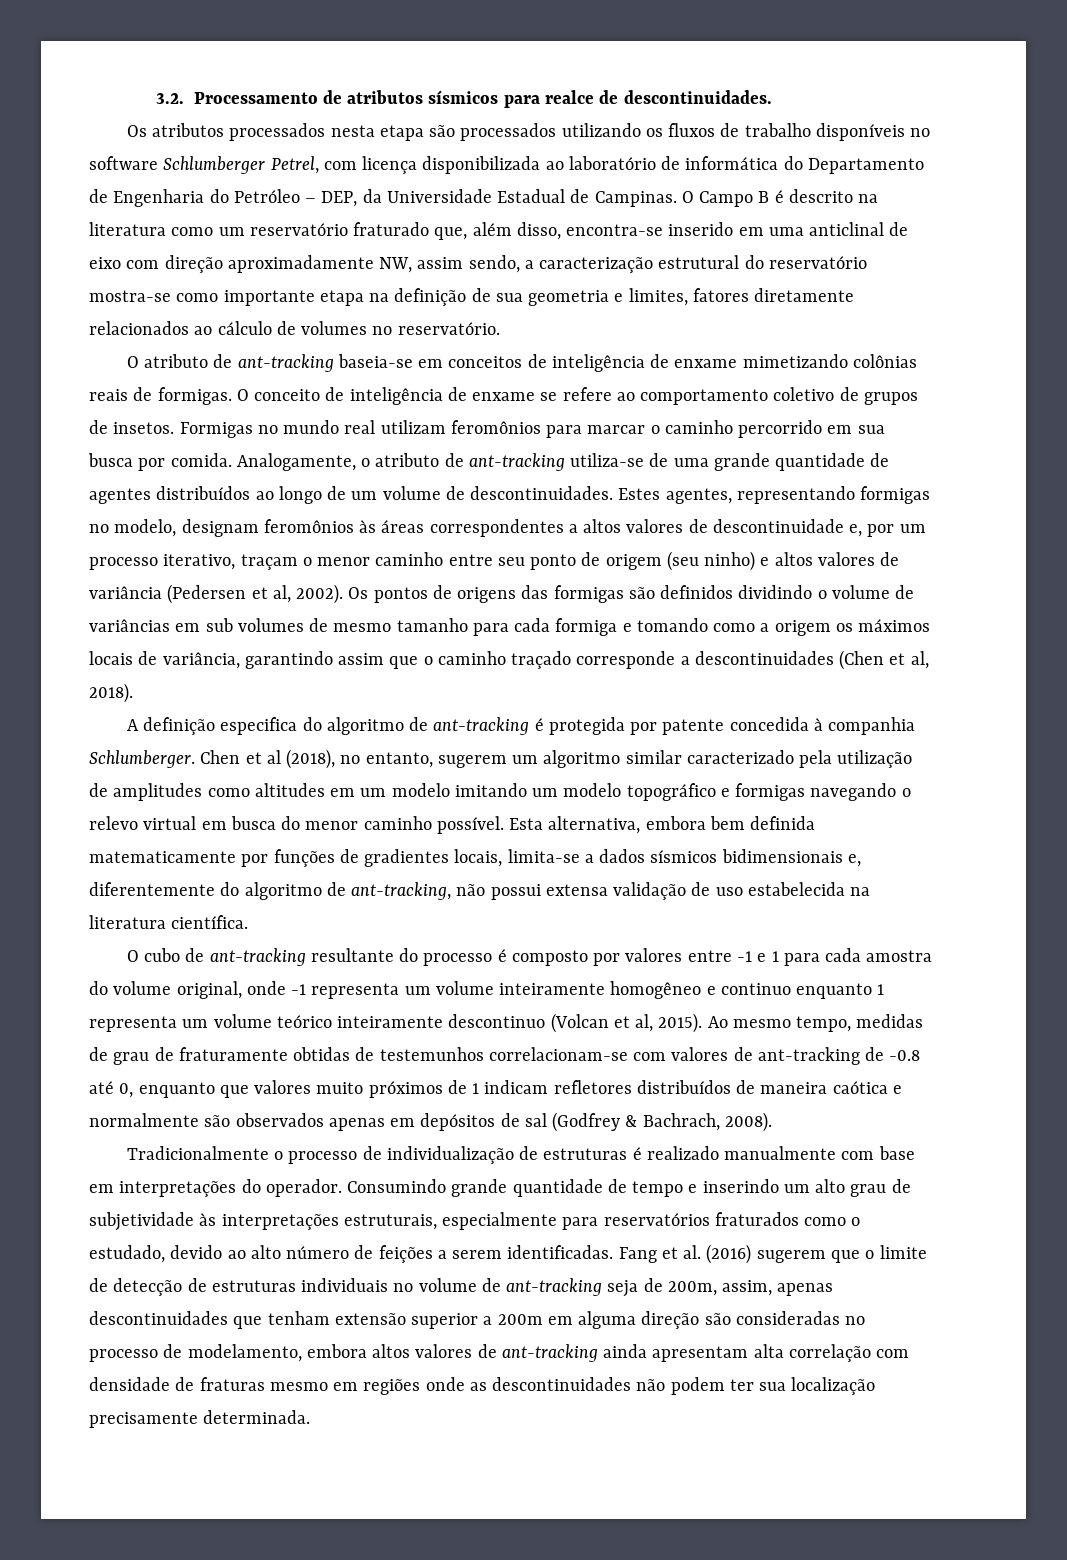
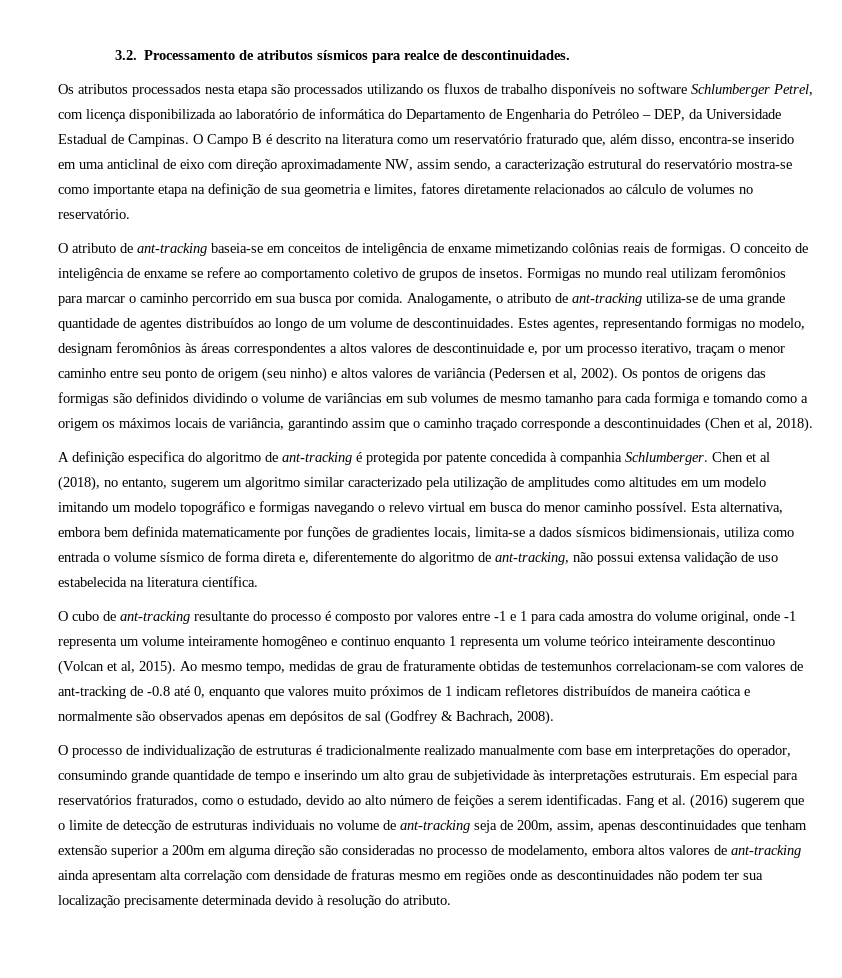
[721,849,843,863] bidimensionais -> [630,527,794,539] [58,551,296,562] bidimensionais, utiliza como entrada o volume sísmico de forma direta
[126,1146,284,1160] Tradicionalmente o -> [58,745,68,755] O
(642, 1153) none -> [326,745,420,755] tradicionalmente
[265,1179,447,1197] operador. Consumindo -> [737,745,791,758] [58,770,127,780] operador, consumindo
[343,1212,558,1230] estruturais, especialmente -> [632,770,769,783] estruturais. Em especial
[714,1212,799,1226] fraturados -> [136,794,198,807] fraturados,
[203,1410,311,1424] determinada. -> [202,895,451,908] determinada devido à resolução do atributo.

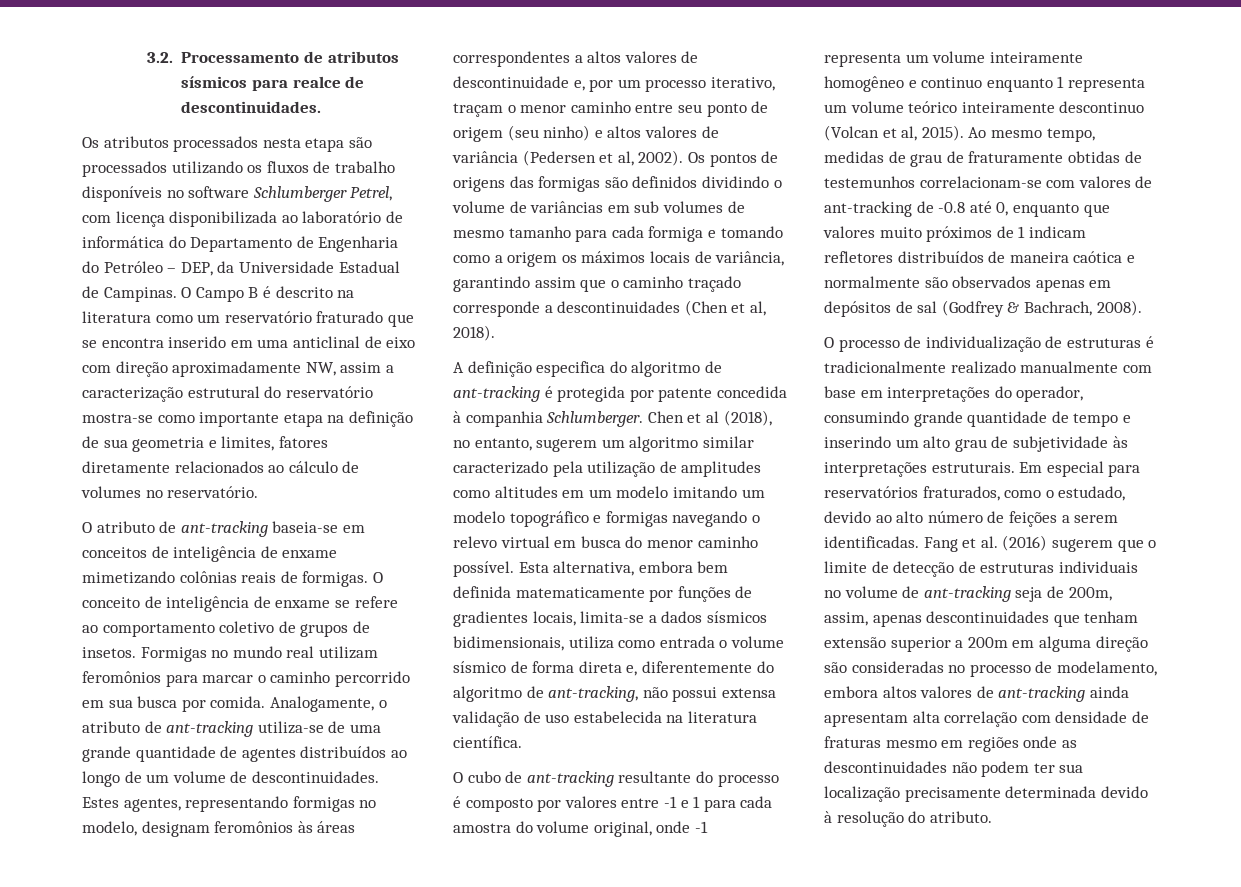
[582,134,744,147] que, além disso, encontra-se -> [387,314,414,327] [82,338,164,348] que se encontra
[454,159,491,171] sendo, -> (382, 367) none

